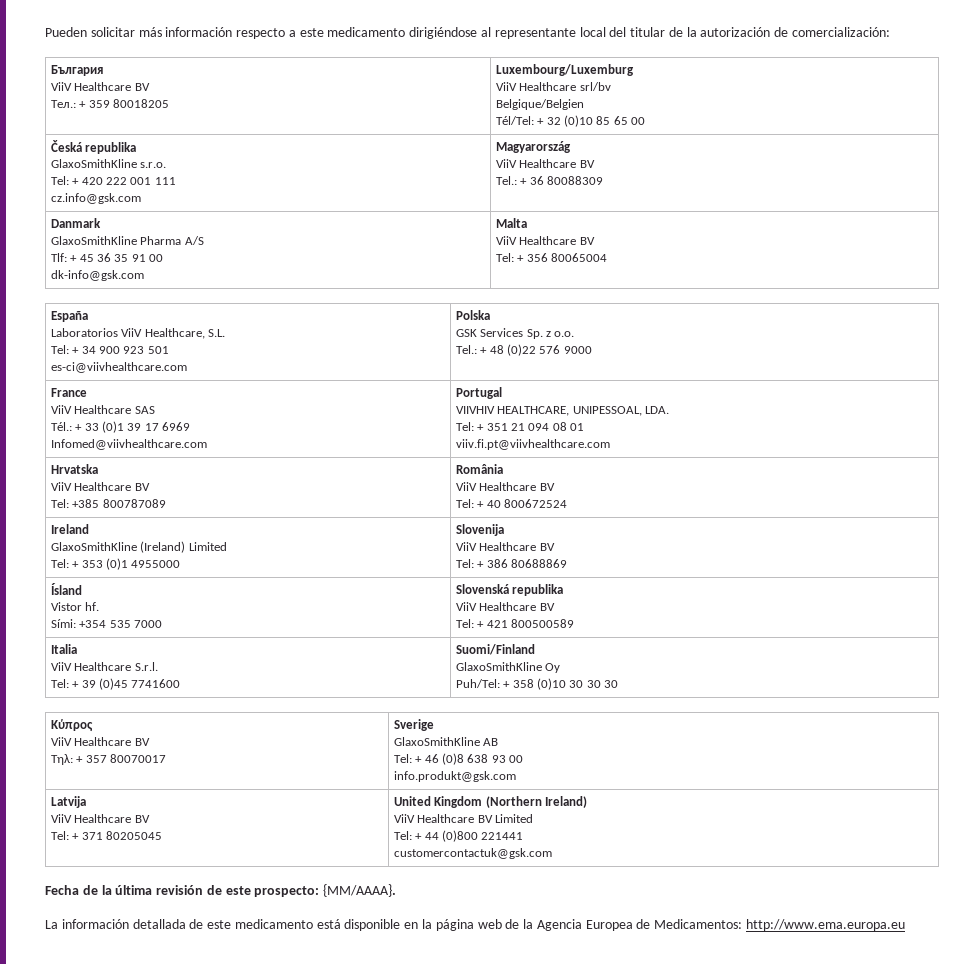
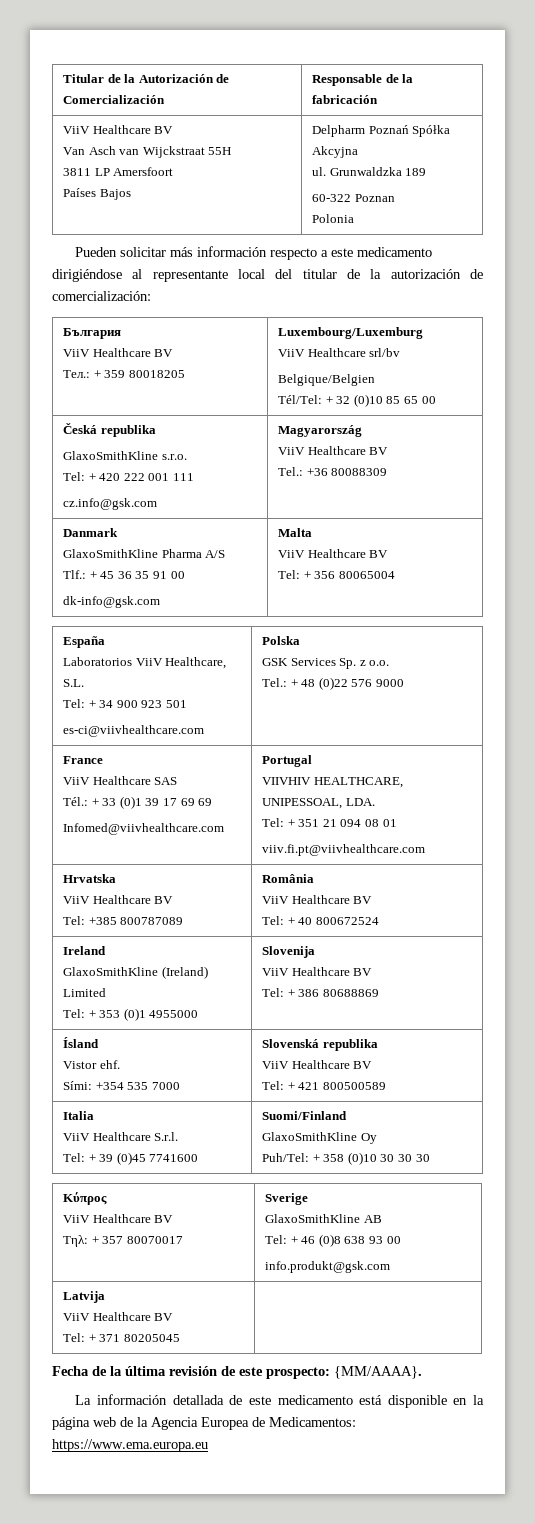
(45, 32) none -> [63,74,230,83] [63,95,166,104] [312,74,414,86] [312,95,379,104] [63,125,174,134] [63,146,232,158] [63,167,174,176] [63,188,131,200] [312,125,451,137] [312,146,359,158] [312,167,427,176] [312,194,395,202] [312,214,355,223] Titular de la Autorización de Comercialización | Responsable de la fabricación // ViiV Healthcare BV // Van Asch van Wijckstraat 55H // 3811 LP Amersfoort // Países Bajos | Delpharm Poznań Spółka Akcyjna // ul. Grunwaldzka 189 // 60-322 Poznan // Polonia //
[520,176,544,185] + 36 -> [306,468,328,476] +36
[50,253,67,262] Tlf: -> [63,570,87,579] Tlf.:
[162,422,191,431] 6969 -> [180,798,213,806] 69 69
[85,602,100,611] hf. -> [99,1060,120,1069] ehf.
[393,796,587,808] [393,814,533,823] [393,830,524,842] [393,848,552,859] United Kingdom (Northern Ireland) // ViiV Healthcare BV Limited // Tel: + 44 (0)800 221441 // customercontactuk@gsk.com -> (180, 1338) none
[746,919,906,931] http://www.ema.europa.eu -> [52,1439,208,1452] https://www.ema.europa.eu

